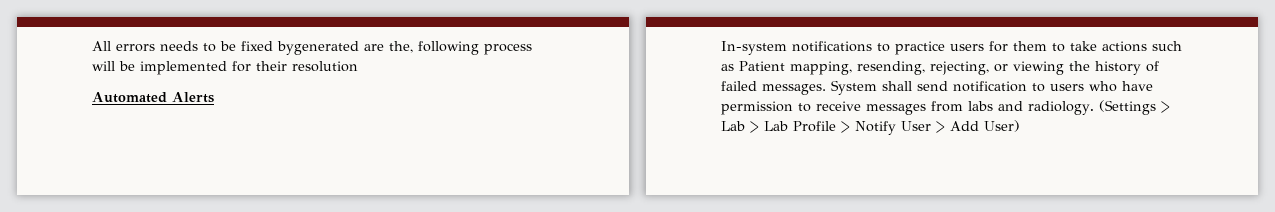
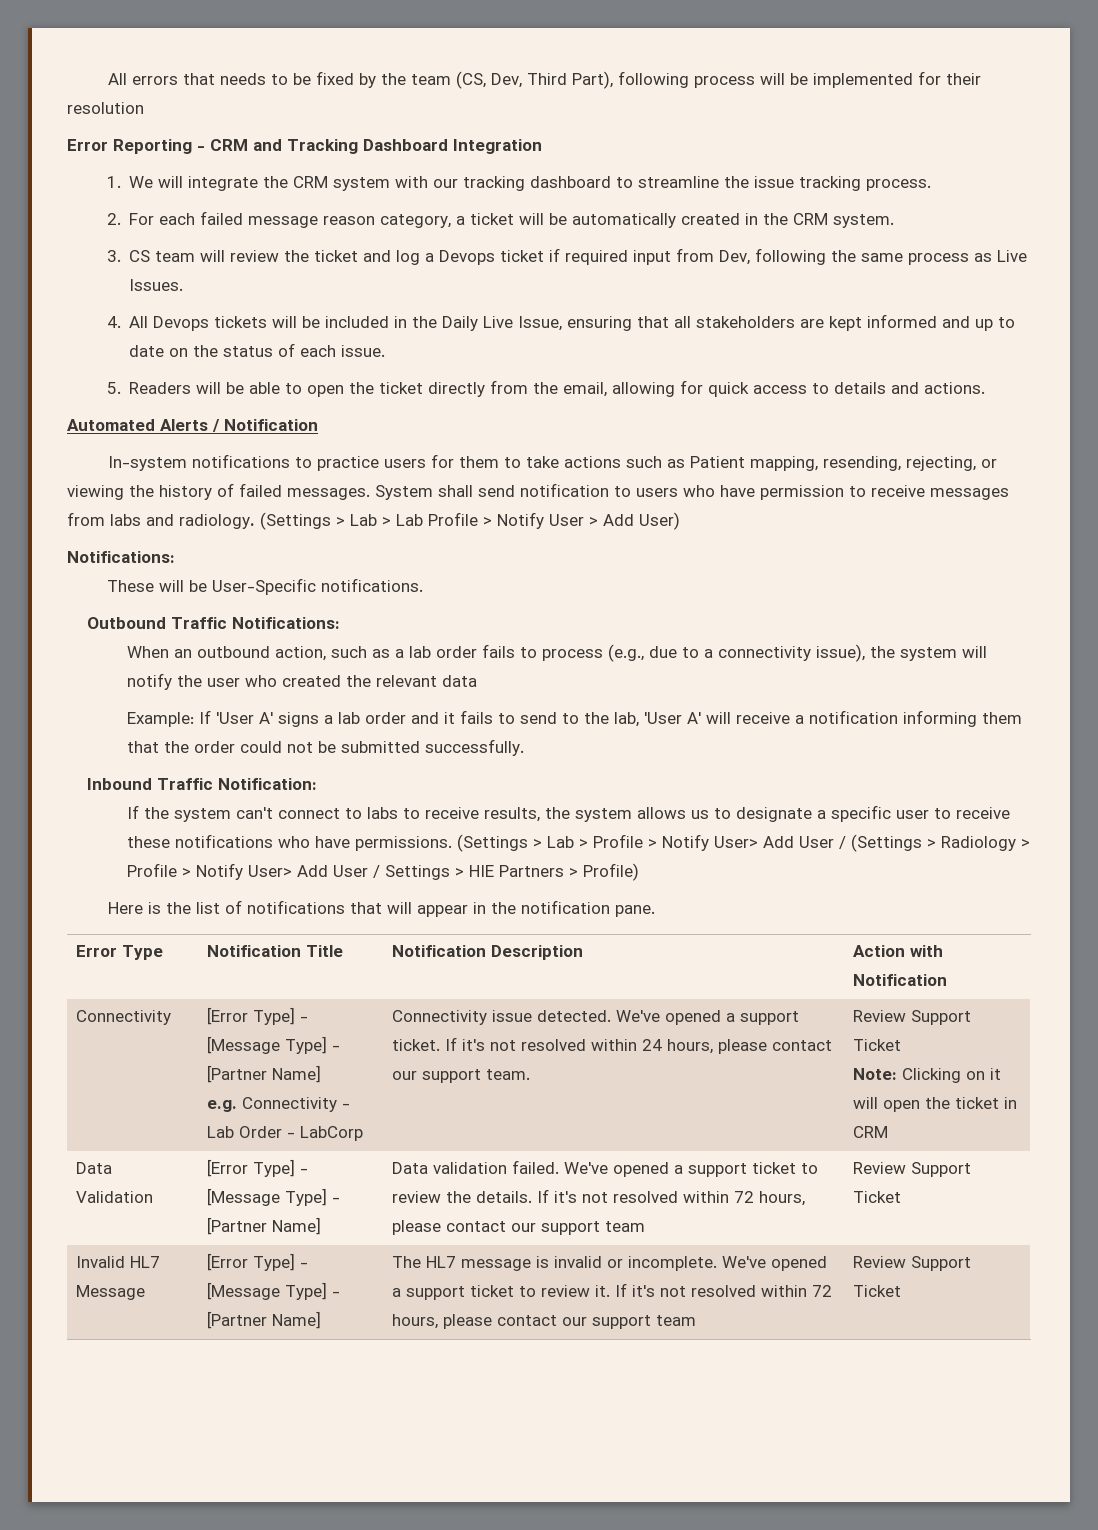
(155, 48) none -> [182,73,215,85] that
[277,41,413,55] bygenerated are the, -> [358,71,613,89] by the team (CS, Dev, Third Part),
(358, 66) none -> [67,139,542,154] [106,176,932,191] [106,211,895,228] [106,248,1028,265] [129,279,184,291] [106,314,1016,331] [129,343,386,357] [106,380,986,397] // Error Reporting - CRM and Tracking Dashboard Integration // 1. We will integrate the CRM system with our tracking dashboard to streamline the issue tracking process. // 2. For each failed message reason category, a ticket will be automatically created in the CRM system. // 3. CS team will review the ticket and log a Devops ticket if required input from Dev, following the same process as Live Issues. // 4. All Devops tickets will be included in the Daily Live Issue, ensuring that all stakeholders are kept informed and up to date on the status of each issue. // 5. Readers will be able to open the ticket directly from the email, allowing for quick access to details and actions.
(214, 97) none -> [212,419,318,432] / Notification
(1020, 126) none -> [67,551,175,563] [106,578,423,595] [86,617,340,629] [126,644,987,662] [126,673,477,690] [126,710,1022,727] [126,739,524,756] [86,778,317,790] [126,805,1010,822] [126,834,1030,852] [126,863,639,881] [107,900,655,917] [76,945,164,960] [207,945,344,957] [392,945,584,960] [853,945,944,957] [853,974,948,986] [76,1010,172,1025] [207,1007,309,1025] [207,1036,341,1054] [207,1065,322,1083] [207,1097,351,1112] [207,1126,364,1141] [392,1010,800,1025] [392,1037,833,1054] [392,1069,531,1083] [853,1010,972,1025] [853,1039,902,1051] [853,1068,1002,1083] [853,1097,1018,1112] [853,1126,889,1138] [76,1162,113,1174] [76,1191,154,1203] [207,1159,309,1177] [207,1188,341,1206] [207,1217,322,1235] [392,1160,819,1177] [392,1189,806,1206] [392,1220,646,1235] [853,1162,972,1177] [853,1191,902,1203] [76,1256,161,1268] [76,1285,146,1300] [207,1253,309,1271] [207,1282,341,1300] [207,1311,322,1329] [392,1256,828,1271] [392,1283,833,1300] [392,1314,697,1329] [853,1256,972,1271] [853,1285,902,1297] // Notifications: // These will be User-Specific notifications. // Outbound Traffic Notifications: // When an outbound action, such as a lab order fails to process (e.g., due to a connectivity issue), the system will notify the user who created the relevant data // Example: If 'User A' signs a lab order and it fails to send to the lab, 'User A' will receive a notification informing them that the order could not be submitted successfully. // Inbound Traffic Notification: // If the system can't connect to labs to receive results, the system allows us to designate a specific user to receive these notifications who have permissions. (Settings > Lab > Profile > Notify User> Add User / (Settings > Radiology > Profile > Notify User> Add User / Settings > HIE Partners > Profile) // Here is the list of notifications that will appear in the notification pane. // Error Type | Notification Title | Notification Description | Action with Notification // Connectivity | [Error Type] - [Message Type] - [Partner Name] // e.g. Connectivity - Lab Order - LabCorp | Connectivity issue detected. We've opened a support ticket. If it's not resolved within 24 hours, please contact our support team. | Review Support Ticket // Note: Clicking on it will open the ticket in CRM // Data Validation | [Error Type] - [Message Type] - [Partner Name] | Data validation failed. We've opened a support ticket to review the details. If it's not resolved within 72 hours, please contact our support team | Review Support Ticket // Invalid HL7 Message | [Error Type] - [Message Type] - [Partner Name] | The HL7 message is invalid or incomplete. We've opened a support ticket to review it. If it's not resolved within 72 hours, please contact our support team | Review Support Ticket

